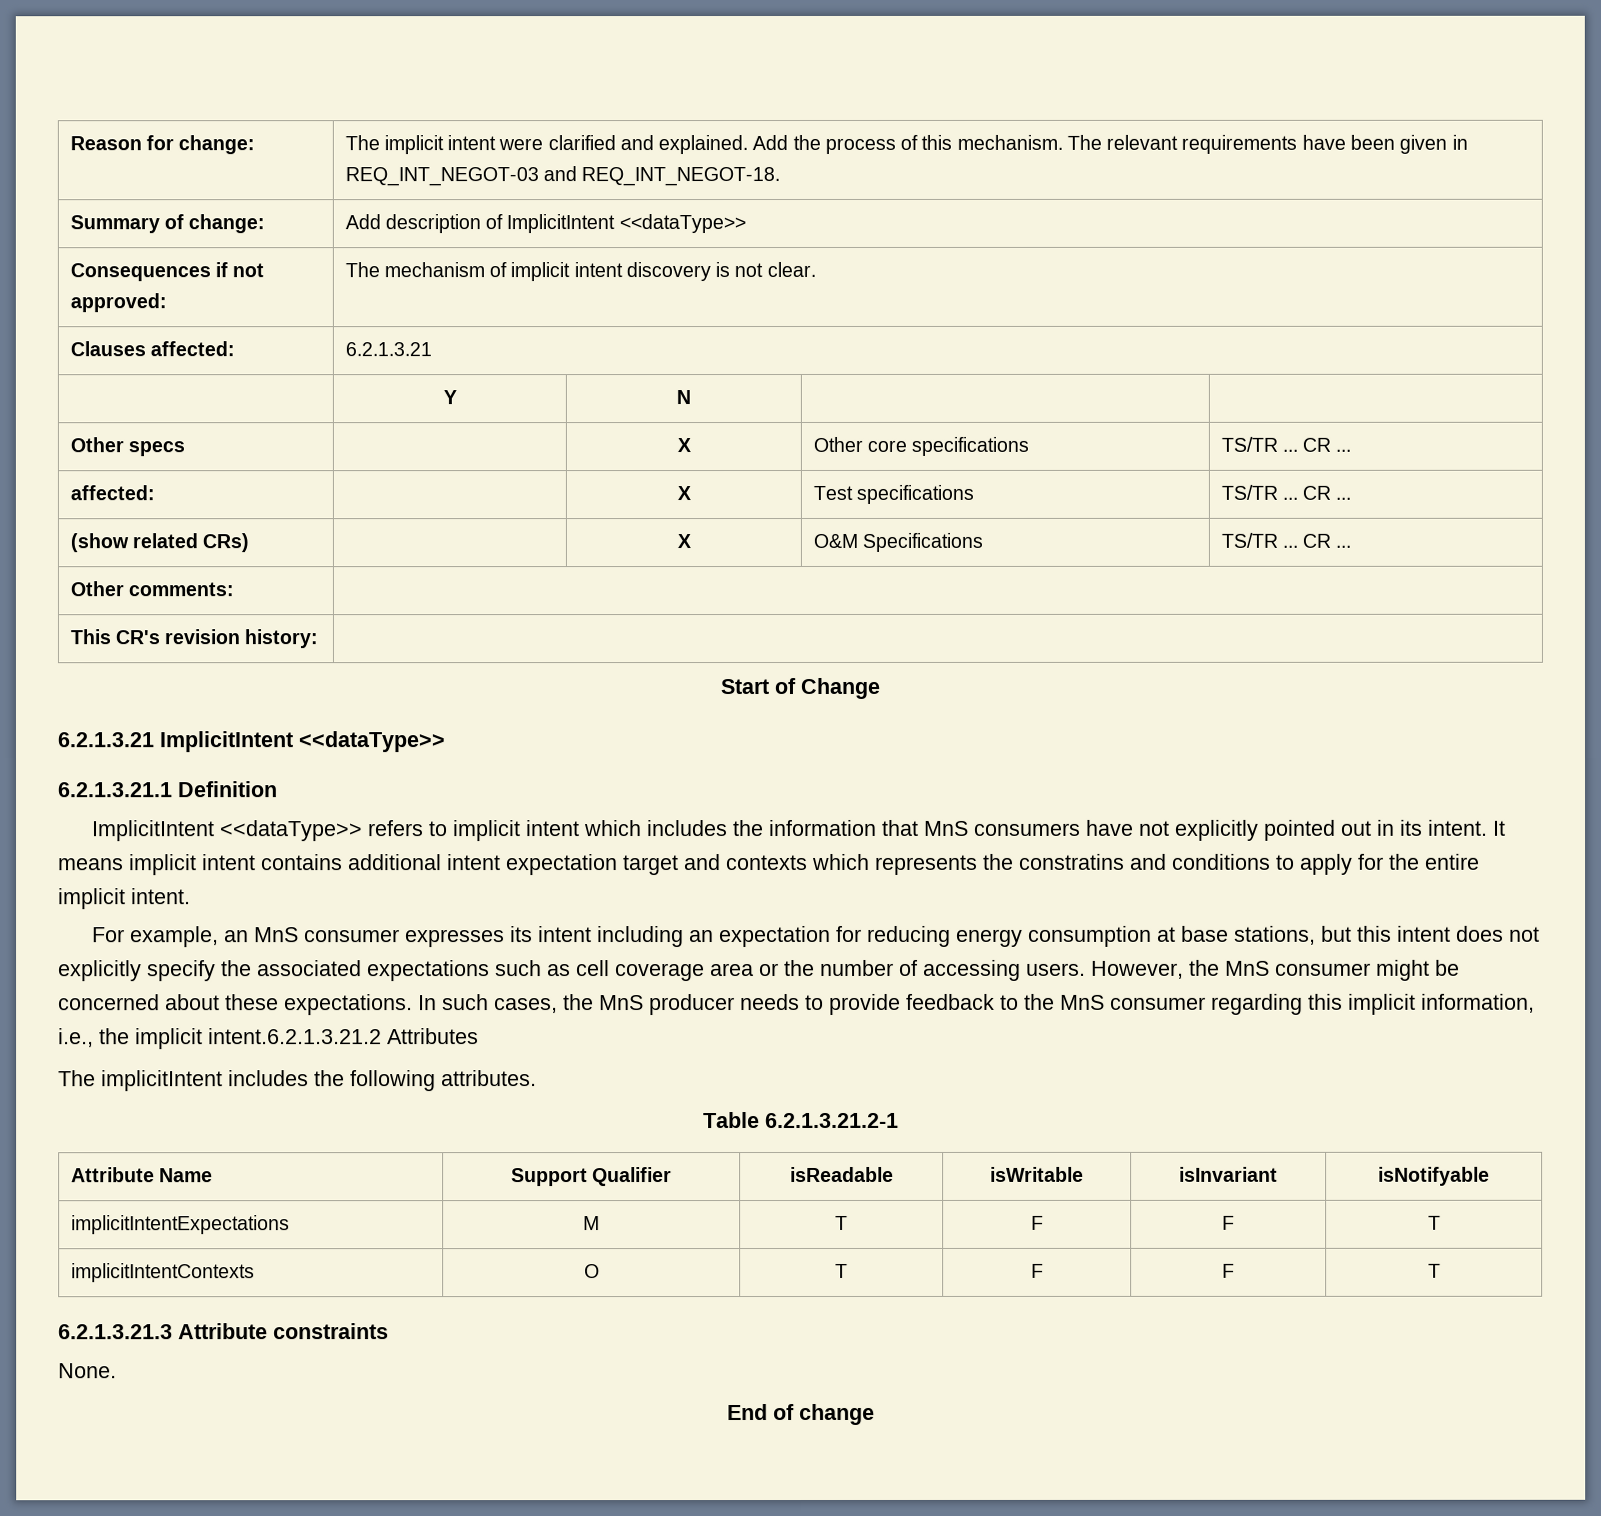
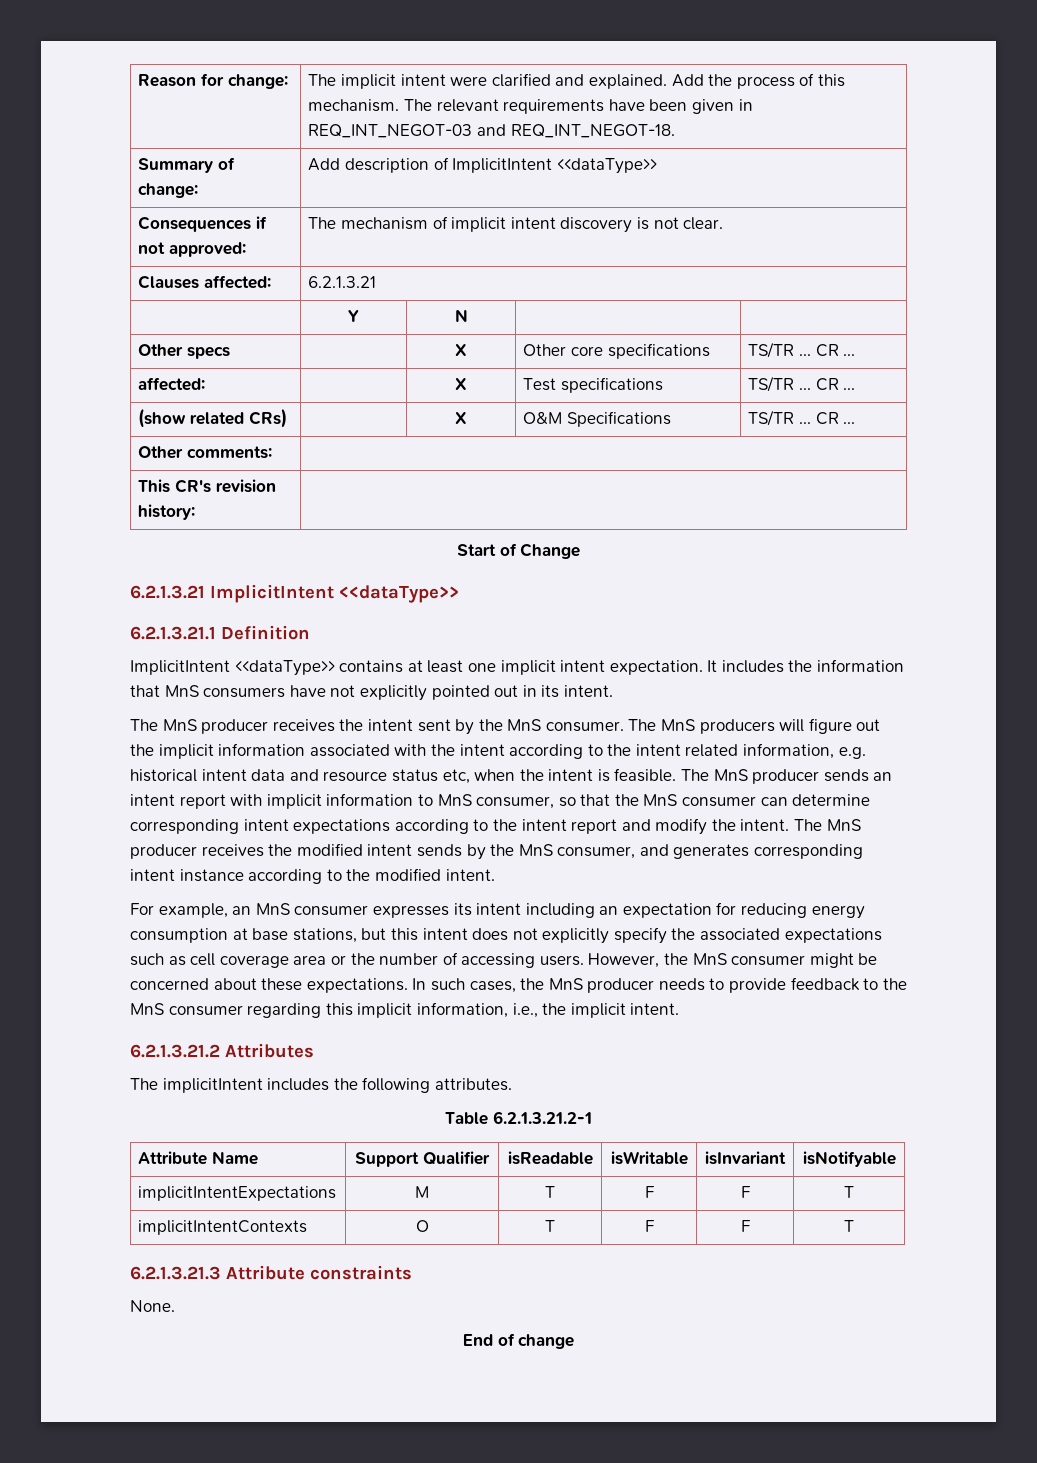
[368,820,643,842] refers to implicit intent which -> [339,660,718,675] contains at least one implicit intent expectation. It
[1493,820,1507,836] [58,853,1480,876] [58,888,126,910] It means implicit intent contains additional intent expectation target and contexts which represents the constratins and conditions to apply for the entire implicit -> [130,718,881,735] [130,743,866,759] [130,768,893,784] [130,793,871,809] [130,818,861,835] [130,843,864,860] [130,868,441,884] // The MnS producer receives the intent sent by the MnS consumer. The MnS producers will figure out the implicit information associated with the intent according to the intent related information, e.g. historical intent data and resource status etc, when the intent is feasible. The MnS producer sends an intent report with implicit information to MnS consumer, so that the MnS consumer can determine corresponding intent expectations according to the intent report and modify the intent. The MnS producer receives the modified intent sends by the MnS consumer, and generates corresponding intent instance according to the modified
[208,1028,382,1045] intent.6.2.1.3.21.2 -> [630,1003,680,1015] [130,1044,220,1058] intent. // 6.2.1.3.21.2

